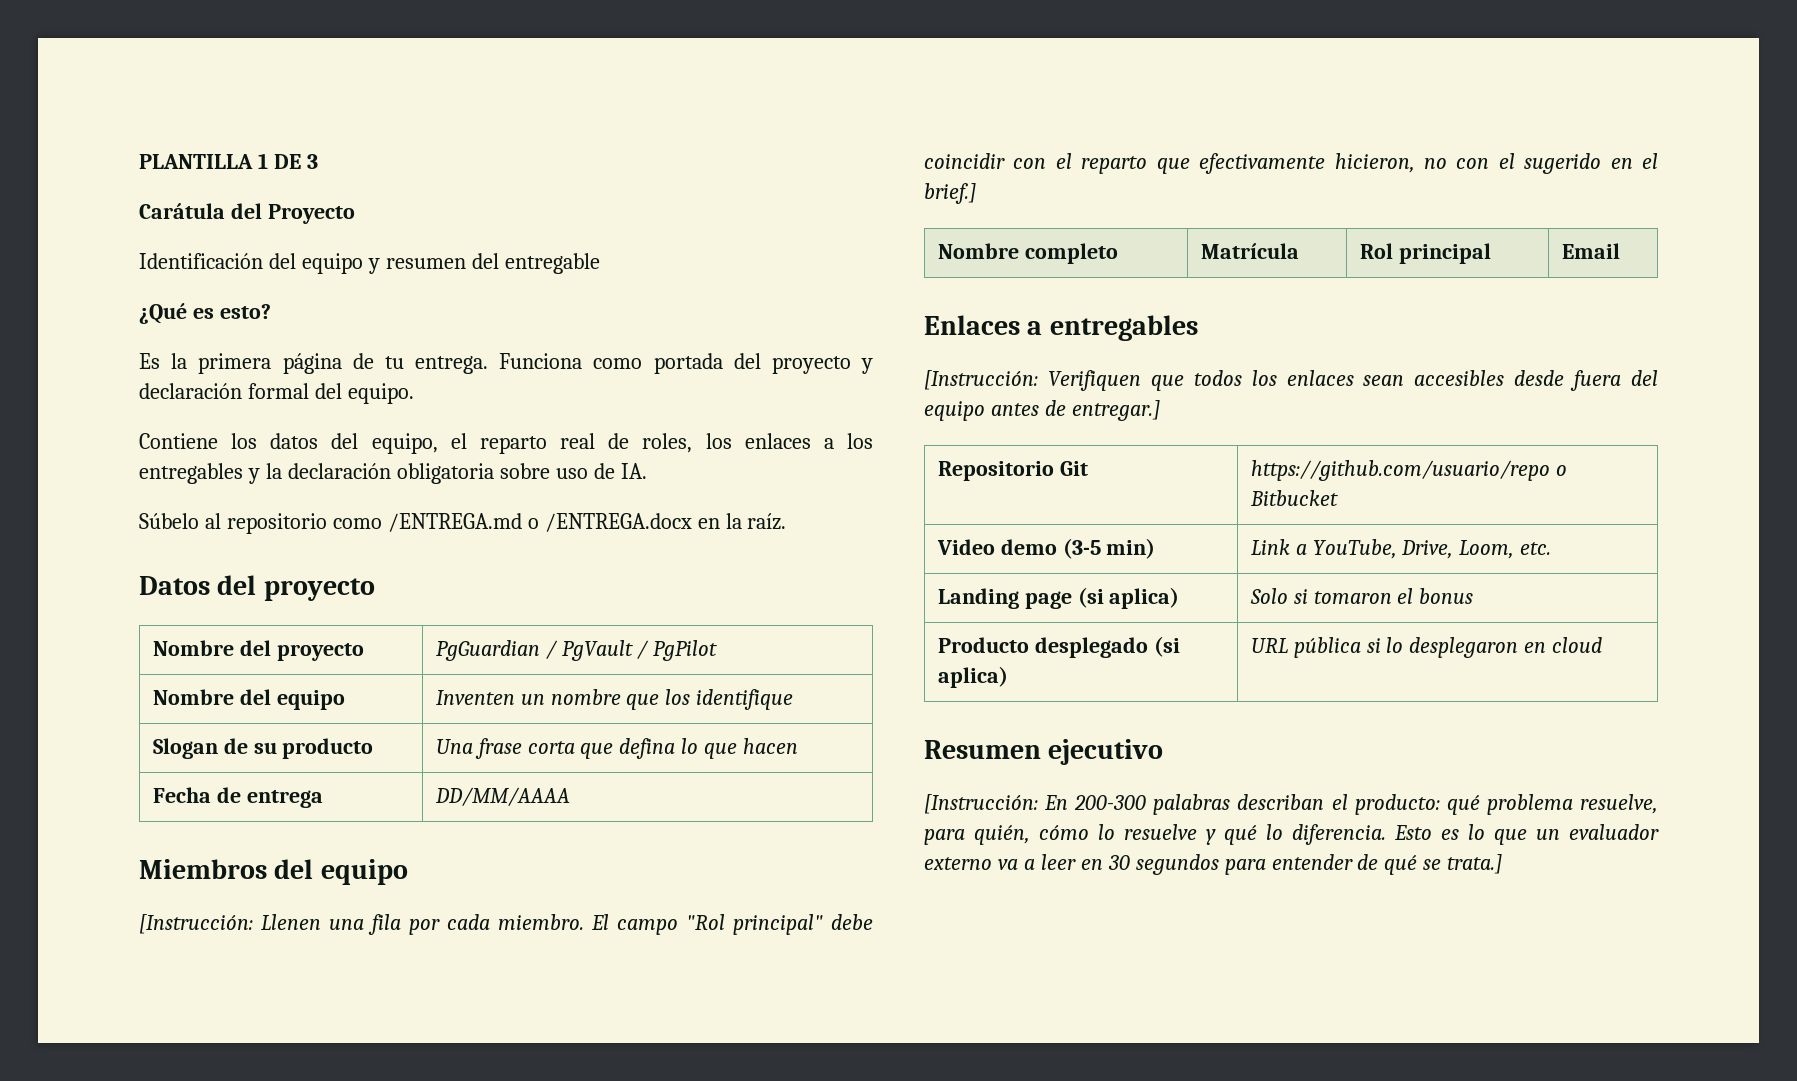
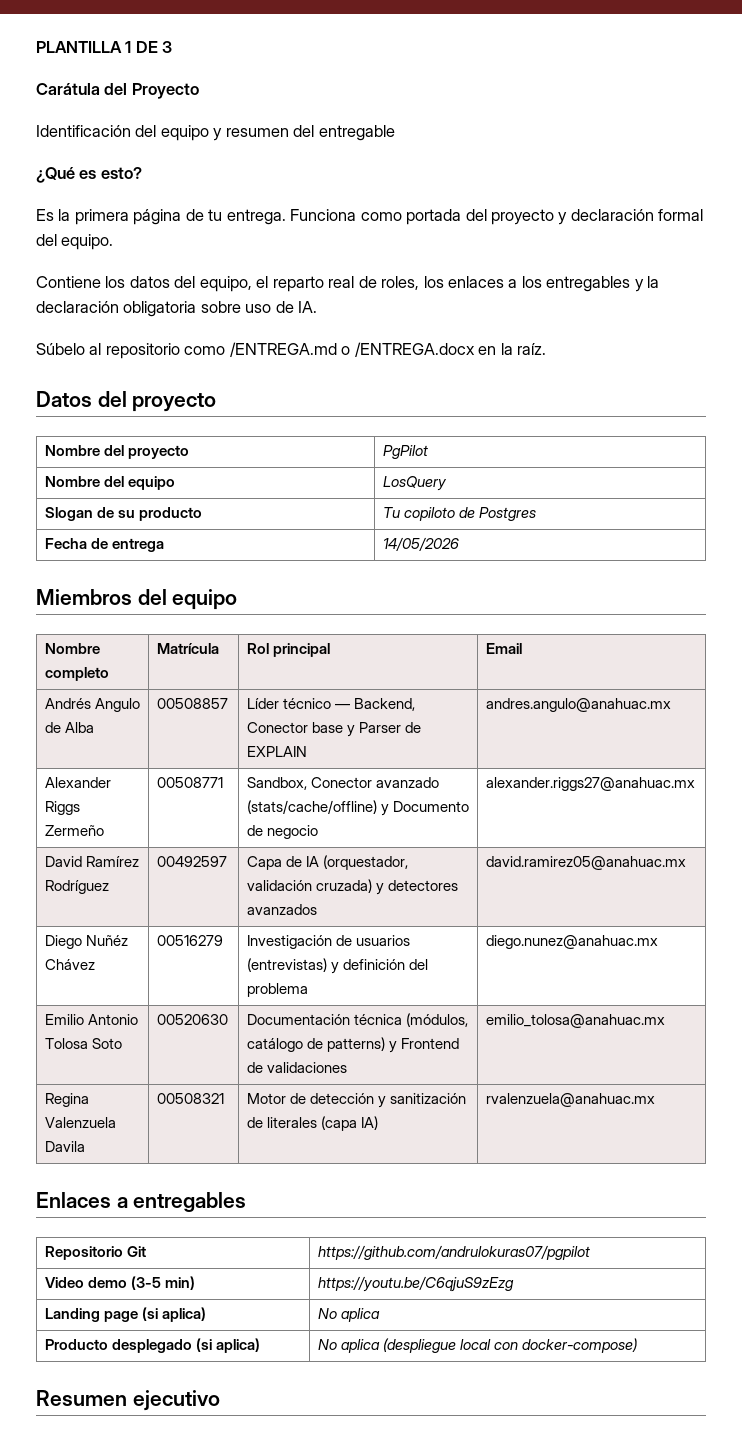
[435,640,650,661] PgGuardian / PgVault / -> (190, 452) none
[435,689,794,710] [152,738,374,759] [435,738,799,759] Inventen un nombre que los identifique // Slogan de su producto | Una frase corta que defina lo que hacen -> [382,476,447,491] [44,507,203,521] [382,507,537,521] LosQuery // Slogan de su producto | Tu copiloto de Postgres
[434,787,570,806] DD/MM/AAAA -> [382,537,459,551] 14/05/2026
[139,914,873,935] [924,153,1658,174] [924,183,976,204] // [Instrucción: Llenen una fila por cada miembro. El campo "Rol principal" debe coincidir con el reparto que efectivamente hicieron, no con el sugerido en el brief.] -> (238, 599) none
[924,315,1198,341] [924,370,1658,391] [924,400,1160,421] // Enlaces a entregables // [Instrucción: Verifiquen que todos los enlaces sean accesibles desde fuera del equipo antes de entregar.] -> [44,698,140,712] [44,722,94,733] [156,698,228,709] [246,698,416,711] [246,722,422,737] [246,746,307,757] [485,698,671,712] [44,777,111,788] [44,801,80,815] [44,825,104,836] [156,777,223,788] [246,777,440,790] [246,800,470,816] [246,825,318,839] [485,777,695,791] [44,856,139,867] [44,880,109,894] [156,856,227,867] [246,855,409,870] [246,879,459,895] [246,904,317,915] [485,856,686,870] [44,935,128,949] [44,959,95,970] [156,935,223,946] [246,935,411,949] [246,958,429,974] [246,983,308,997] [485,935,658,949] [44,1014,138,1025] [44,1038,122,1049] [156,1014,228,1025] [246,1013,469,1027] [246,1037,460,1053] [246,1062,347,1073] [485,1014,665,1028] [44,1093,89,1107] [44,1117,116,1128] [44,1141,85,1152] [156,1093,224,1104] [246,1093,467,1108] [246,1116,379,1131] [485,1093,655,1107] [36,1192,247,1212] // Andrés Angulo de Alba | 00508857 | Líder técnico — Backend, Conector base y Parser de EXPLAIN | andres.angulo@anahuac.mx // Alexander Riggs Zermeño | 00508771 | Sandbox, Conector avanzado (stats/cache/offline) y Documento de negocio | alexander.riggs27@anahuac.mx // David Ramírez Rodríguez | 00492597 | Capa de IA (orquestador, validación cruzada) y detectores avanzados | david.ramirez05@anahuac.mx // Diego Nuñéz Chávez | 00516279 | Investigación de usuarios (entrevistas) y definición del problema | diego.nunez@anahuac.mx // Emilio Antonio Tolosa Soto | 00520630 | Documentación técnica (módulos, catálogo de patterns) y Frontend de validaciones | emilio_tolosa@anahuac.mx // Regina Valenzuela Davila | 00508321 | Motor de detección y sanitización de literales (capa IA) | rvalenzuela@anahuac.mx // Enlaces a entregables
[1250,460,1567,481] [1249,490,1338,506] https://github.com/usuario/repo o Bitbucket -> [317,1245,590,1260] https://github.com/andrulokuras07/pgpilot
[1250,539,1552,559] Link a YouTube, Drive, Loom, etc. -> [317,1276,514,1292] https://youtu.be/C6qjuS9zEzg
[1249,588,1474,604] Solo si tomaron el bonus -> [317,1308,380,1322] No aplica
[1250,637,1603,658] [924,739,1164,765] [924,794,1658,815] [924,824,1659,845] [924,854,1503,875] URL pública si lo desplegaron en cloud // Resumen ejecutivo // [Instrucción: En 200-300 palabras describan el producto: qué problema resuelve, para quién, cómo lo resuelve y qué lo diferencia. Esto es lo que un evaluador externo va a leer en 30 segundos para entender de qué se trata.] -> [317,1338,638,1353] [36,1390,220,1411] No aplica (despliegue local con docker-compose) // Resumen ejecutivo

